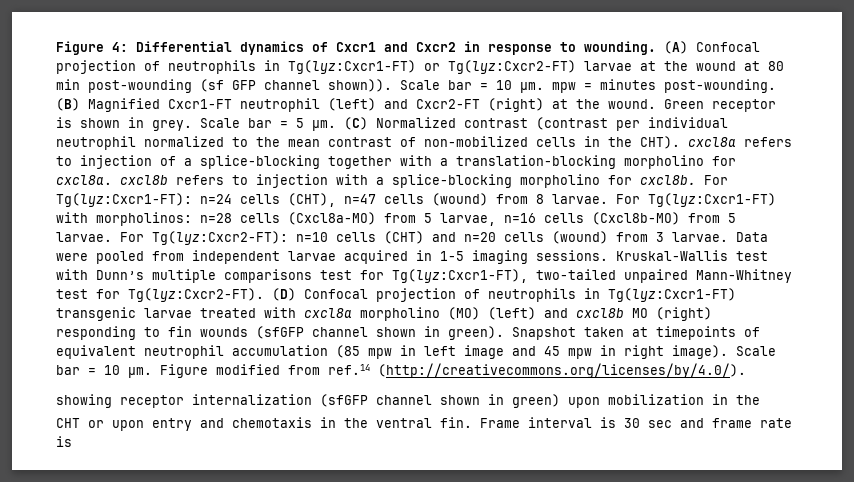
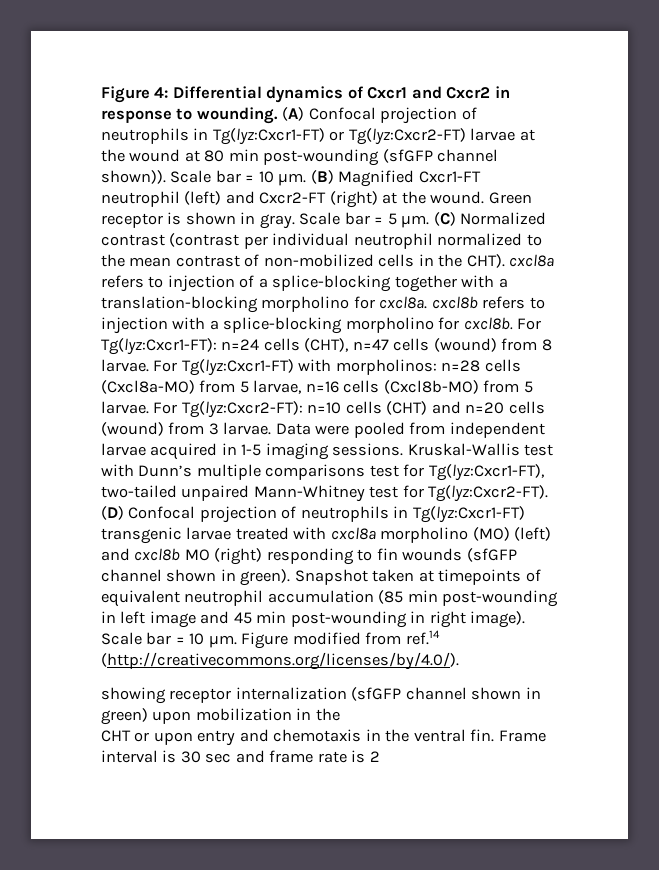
[200,79,256,92] (sf GFP -> [382,149,433,163] (sfGFP
[552,79,776,93] mpw = minutes post-wounding. -> (307, 179) none
[152,120,192,131] grey. -> [259,214,295,229] gray.
[368,348,392,359] mpw -> [407,590,559,607] min post-wounding
[568,348,592,359] mpw -> [256,611,407,628] min post-wounding
(72, 441) none -> [369,751,380,762] 2

